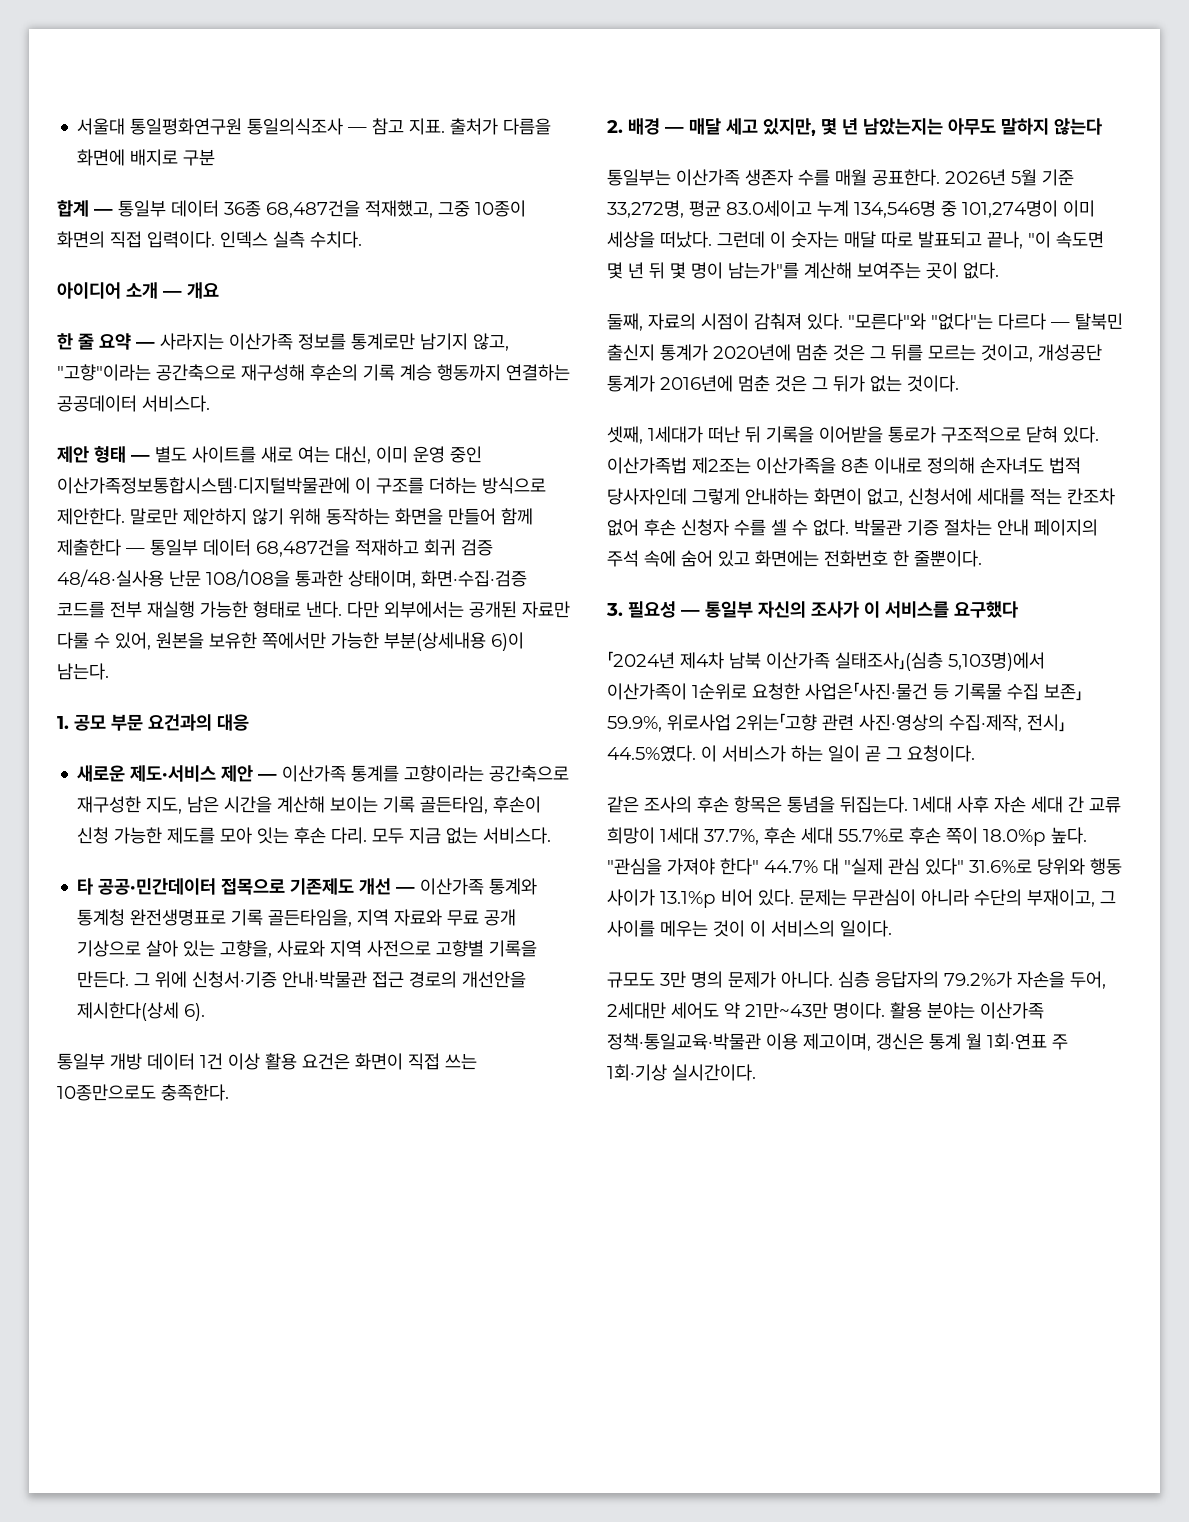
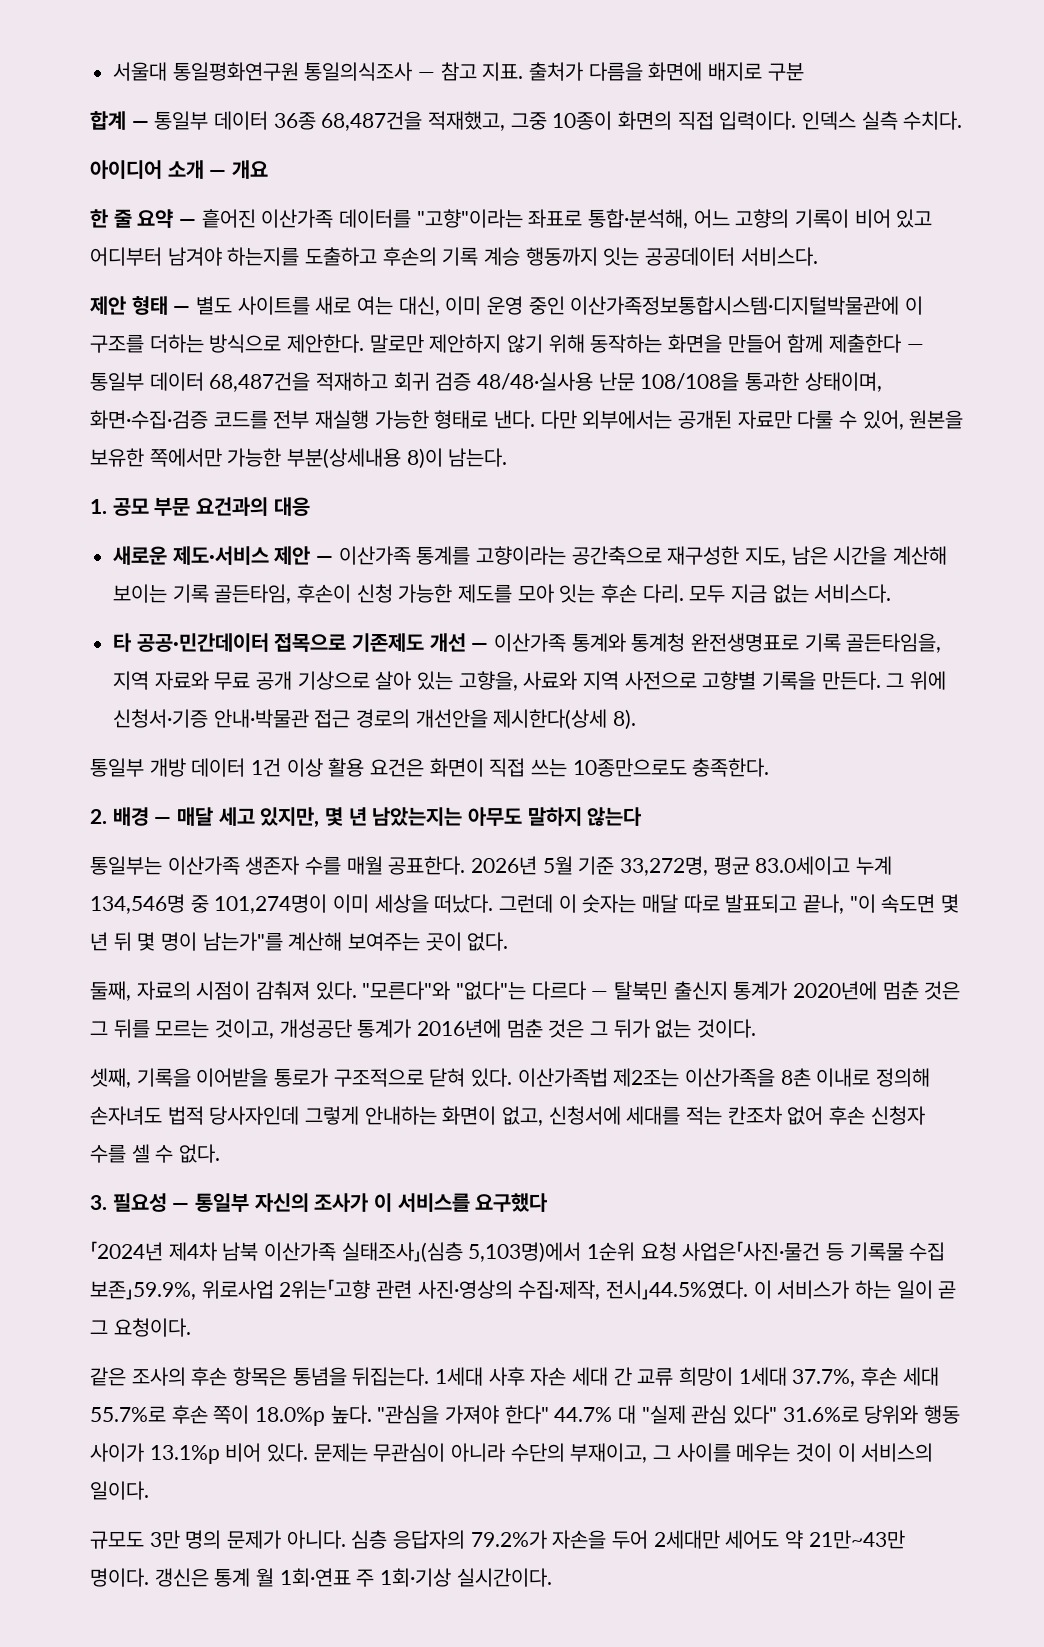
[160,333,509,351] [57,364,305,381] 사라지는 이산가족 정보를 통계로만 남기지 않고, "고향"이라는 공간축으로 재구성해 -> [201,209,933,229] [90,247,378,266] 흩어진 이산가족 데이터를 "고향"이라는 좌표로 통합·분석해, 어느 고향의 기록이 비어 있고 어디부터 남겨야 하는지를 도출하고
[506,364,570,381] 연결하는 -> [603,247,640,266] 잇는
[491,632,524,651] 6)이 -> [406,448,443,469] 8)이
[184,1003,206,1021] 6). -> [613,709,637,730] 8).
[648,426,761,443] 1세대가 떠난 뒤 -> (131, 1078) none
[854,519,1098,536] [607,550,982,567] 박물관 기증 절차는 안내 페이지의 주석 속에 숨어 있고 화면에는 전화번호 한 줄뿐이다. -> (221, 1153) none
[607,683,800,700] 이산가족이 1순위로 요청한 -> [587,1242,677,1261] 1순위 요청
[1070,971,1106,989] 두어, -> [612,1530,649,1549] 두어
[890,1002,1044,1019] [607,1033,871,1051] 활용 분야는 이산가족 정책·통일교육·박물관 이용 제고이며, -> (149, 1577) none

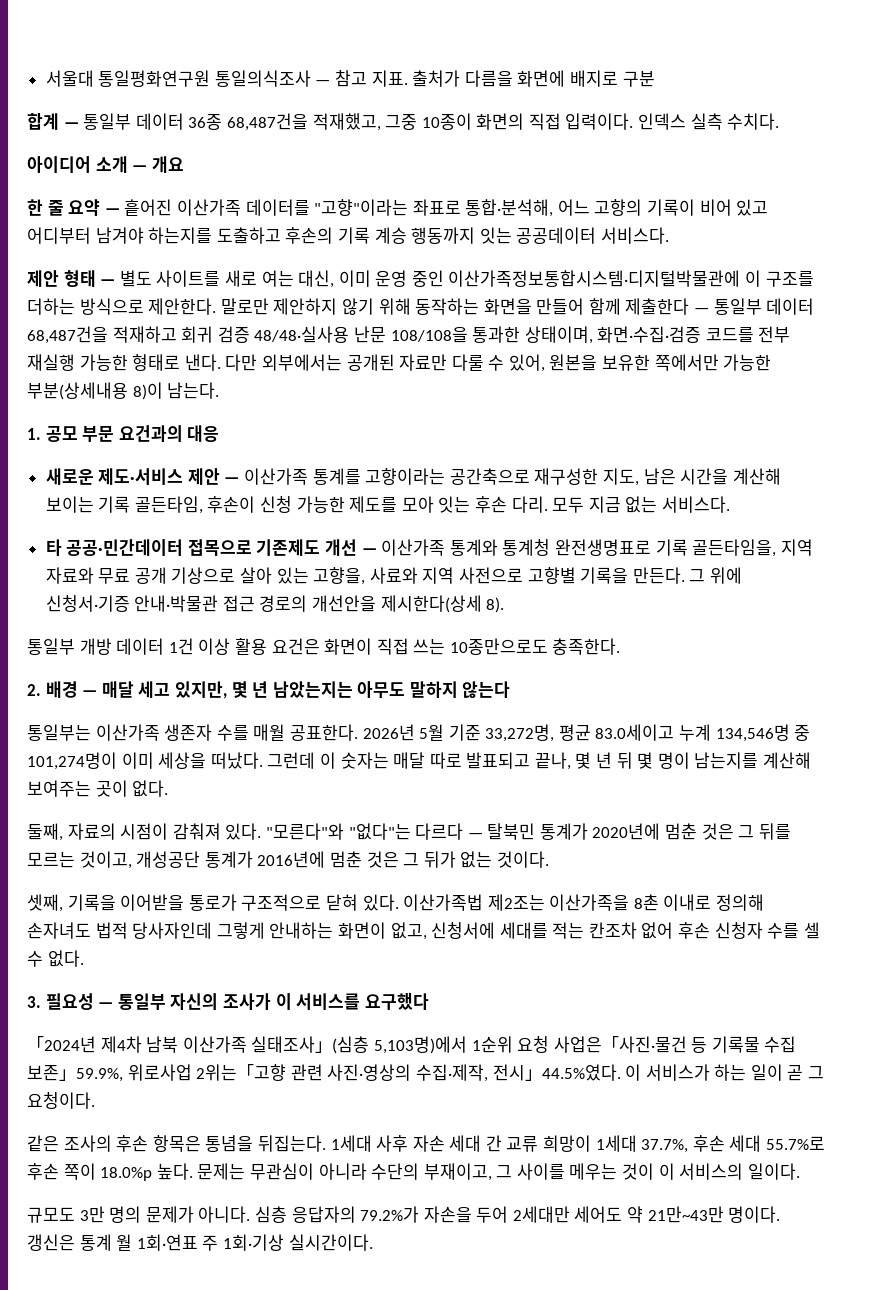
[849,894,936,913] "이 속도면 -> (571, 761) none
[202,932,283,951] 남는가"를 -> [694,752,759,769] 남는지를
[673,981,728,1000] 출신지 -> (536, 831) none
[377,1405,961,1424] [90,1443,309,1464] "관심을 가져야 한다" 44.7% 대 "실제 관심 있다" 31.6%로 당위와 행동 사이가 13.1%p 비어 있다. -> (193, 1171) none

